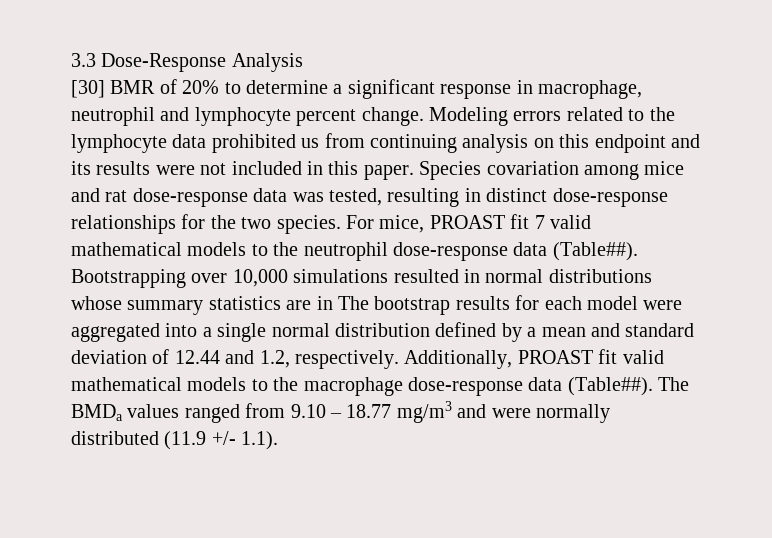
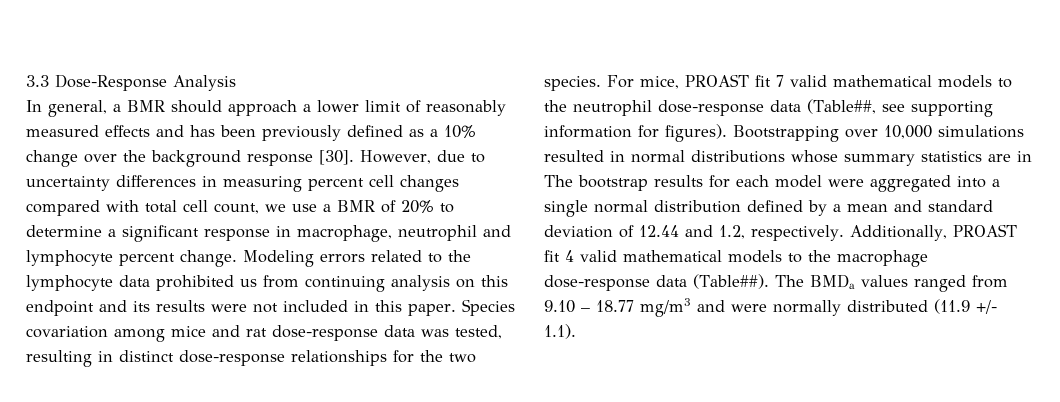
[71,80,105,98] [30] -> [26,100,506,117] [26,125,476,141] [26,150,485,167] [26,175,459,192] [26,200,331,216] In general, a BMR should approach a lower limit of reasonably measured effects and has been previously defined as a 10% change over the background response [30]. However, due to uncertainty differences in measuring percent cell changes compared with total cell count, we use a
[552,242,638,261] (Table##). -> [807,99,993,117] [544,124,727,142] (Table##, see supporting information for figures).
(618, 356) none -> [565,250,574,262] 4

